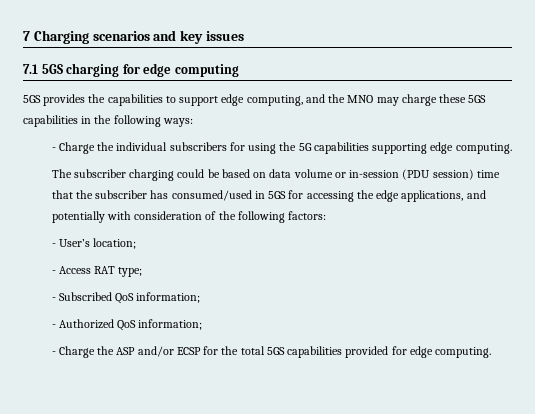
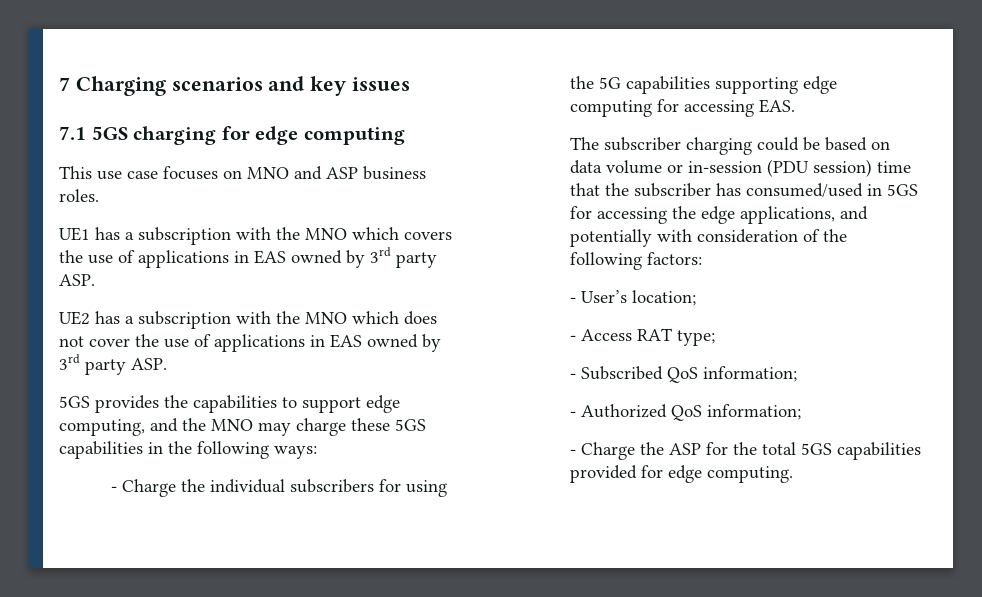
(239, 70) none -> [59,166,426,180] [59,189,99,202] [59,227,452,245] [59,247,437,268] [59,274,95,286] [59,311,437,329] [59,334,441,352] [59,354,167,375] // This use case focuses on MNO and ASP business roles. // UE1 has a subscription with the MNO which covers the use of applications in EAS owned by 3rd party ASP. // UE2 has a subscription with the MNO which does not cover the use of applications in EAS owned by 3rd party ASP.
[455,143,512,154] computing. -> [570,99,796,117] computing for accessing EAS.
[137,346,201,357] and/or ECSP -> (702, 449) none

